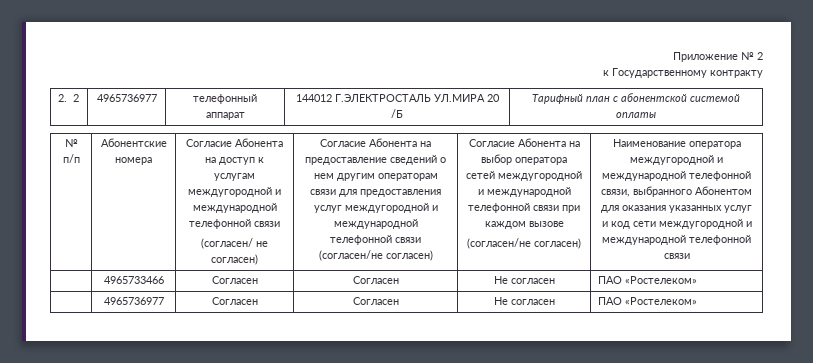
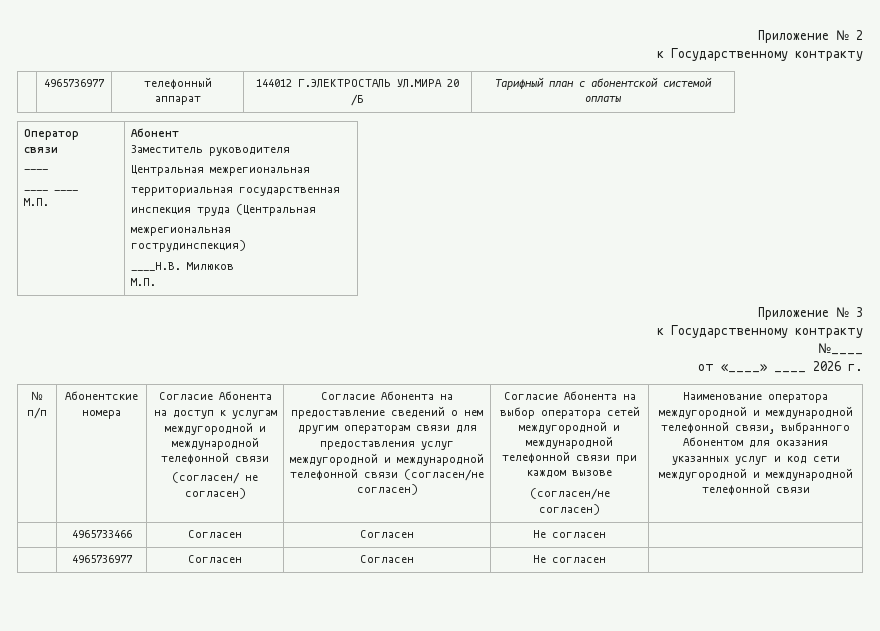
[58,94,79,102] 2. 2 -> (863, 56) none
(656, 115) none -> [23,129,79,140] [23,147,58,153] [23,169,48,170] [23,190,78,191] [23,198,49,206] [130,128,179,137] [130,145,290,156] [130,165,310,176] [130,187,340,196] [130,204,316,216] [130,227,231,236] [130,240,246,252] [130,262,234,271] [130,278,156,286] [758,307,863,320] [657,325,863,338] [818,343,863,355] [698,364,806,373] [813,361,863,371] // Оператор связи // ____ // ____ ____ // М.П. | Абонент // Заместитель руководителя // Центральная межрегиональная // территориальная государственная // инспекция труда (Центральная // межрегиональная гострудинспекция) // ____Н.В. Милюков // М.П. // Приложение № 3 // к Государственному контракту // №____ // от «____» ____ 2026 г.
[598,276,698,284] ПАО «Ростелеком» -> (606, 535) none
[598,297,698,305] ПАО «Ростелеком» -> (606, 560) none

